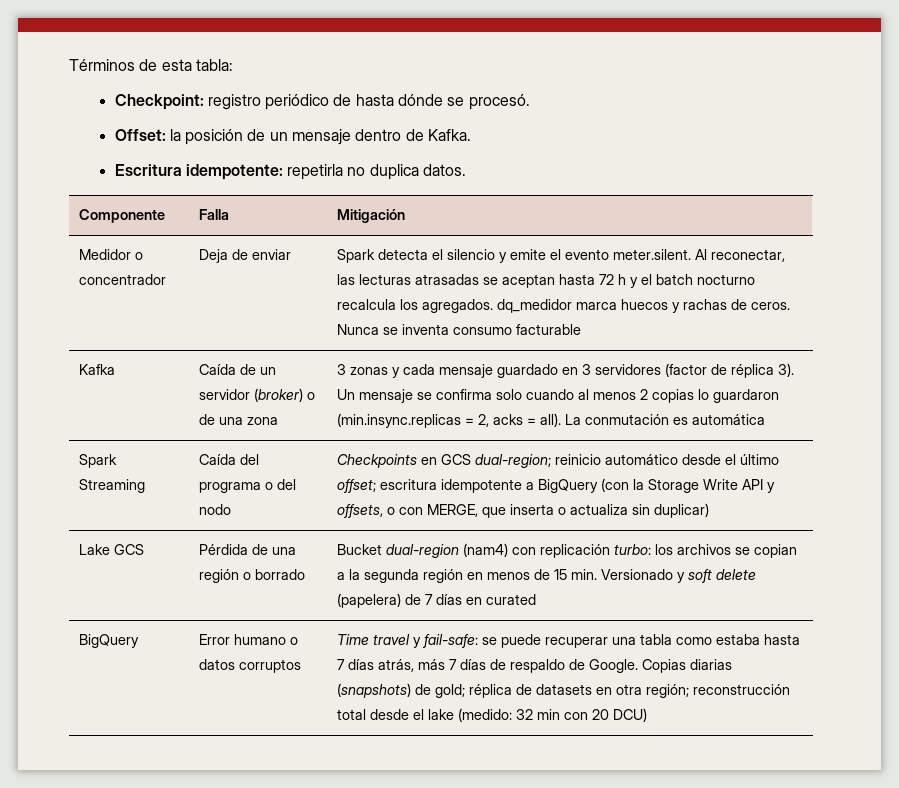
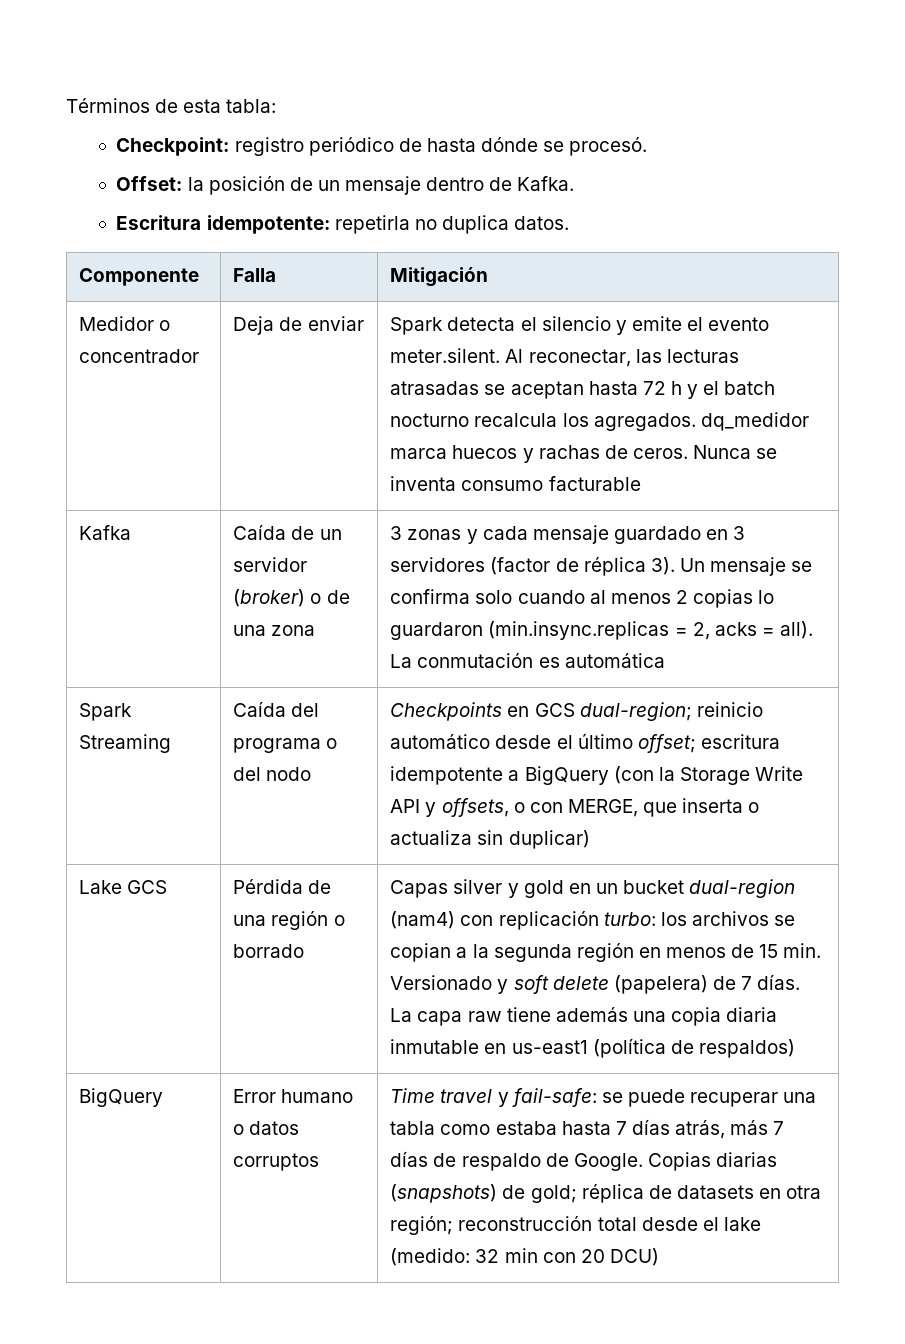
[336,544,382,555] Bucket -> [390,879,685,898] Capas silver y gold en un bucket
[435,594,536,605] días en curated -> [757,974,801,990] [390,1007,778,1026] [390,1038,795,1058] días. La capa raw tiene además una copia diaria inmutable en us-east1 (política de respaldos)

